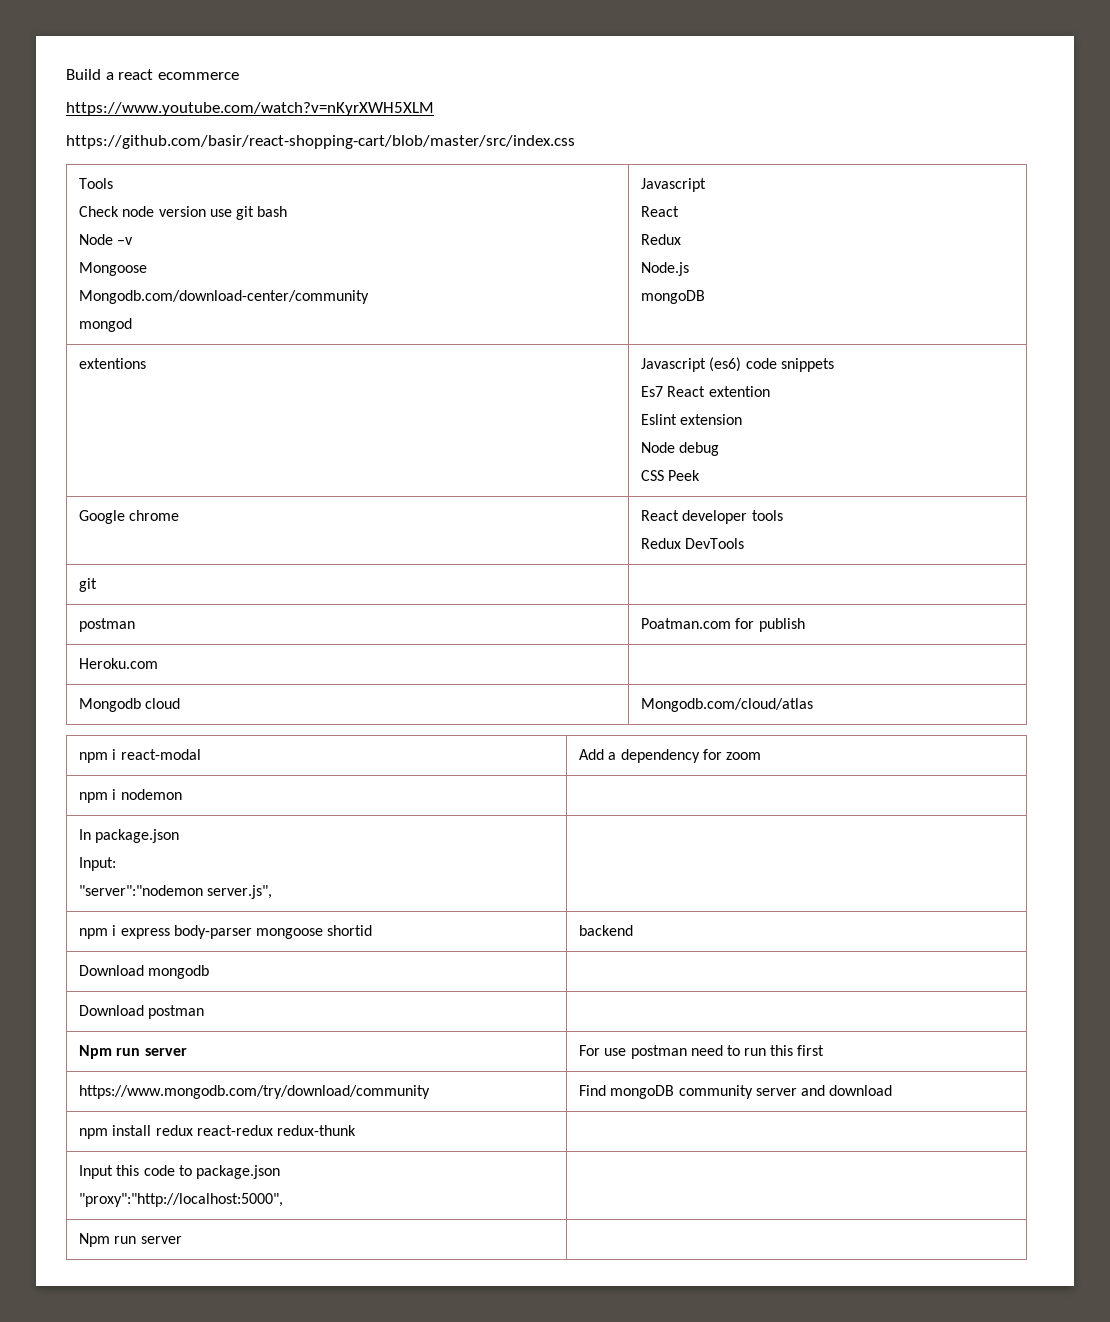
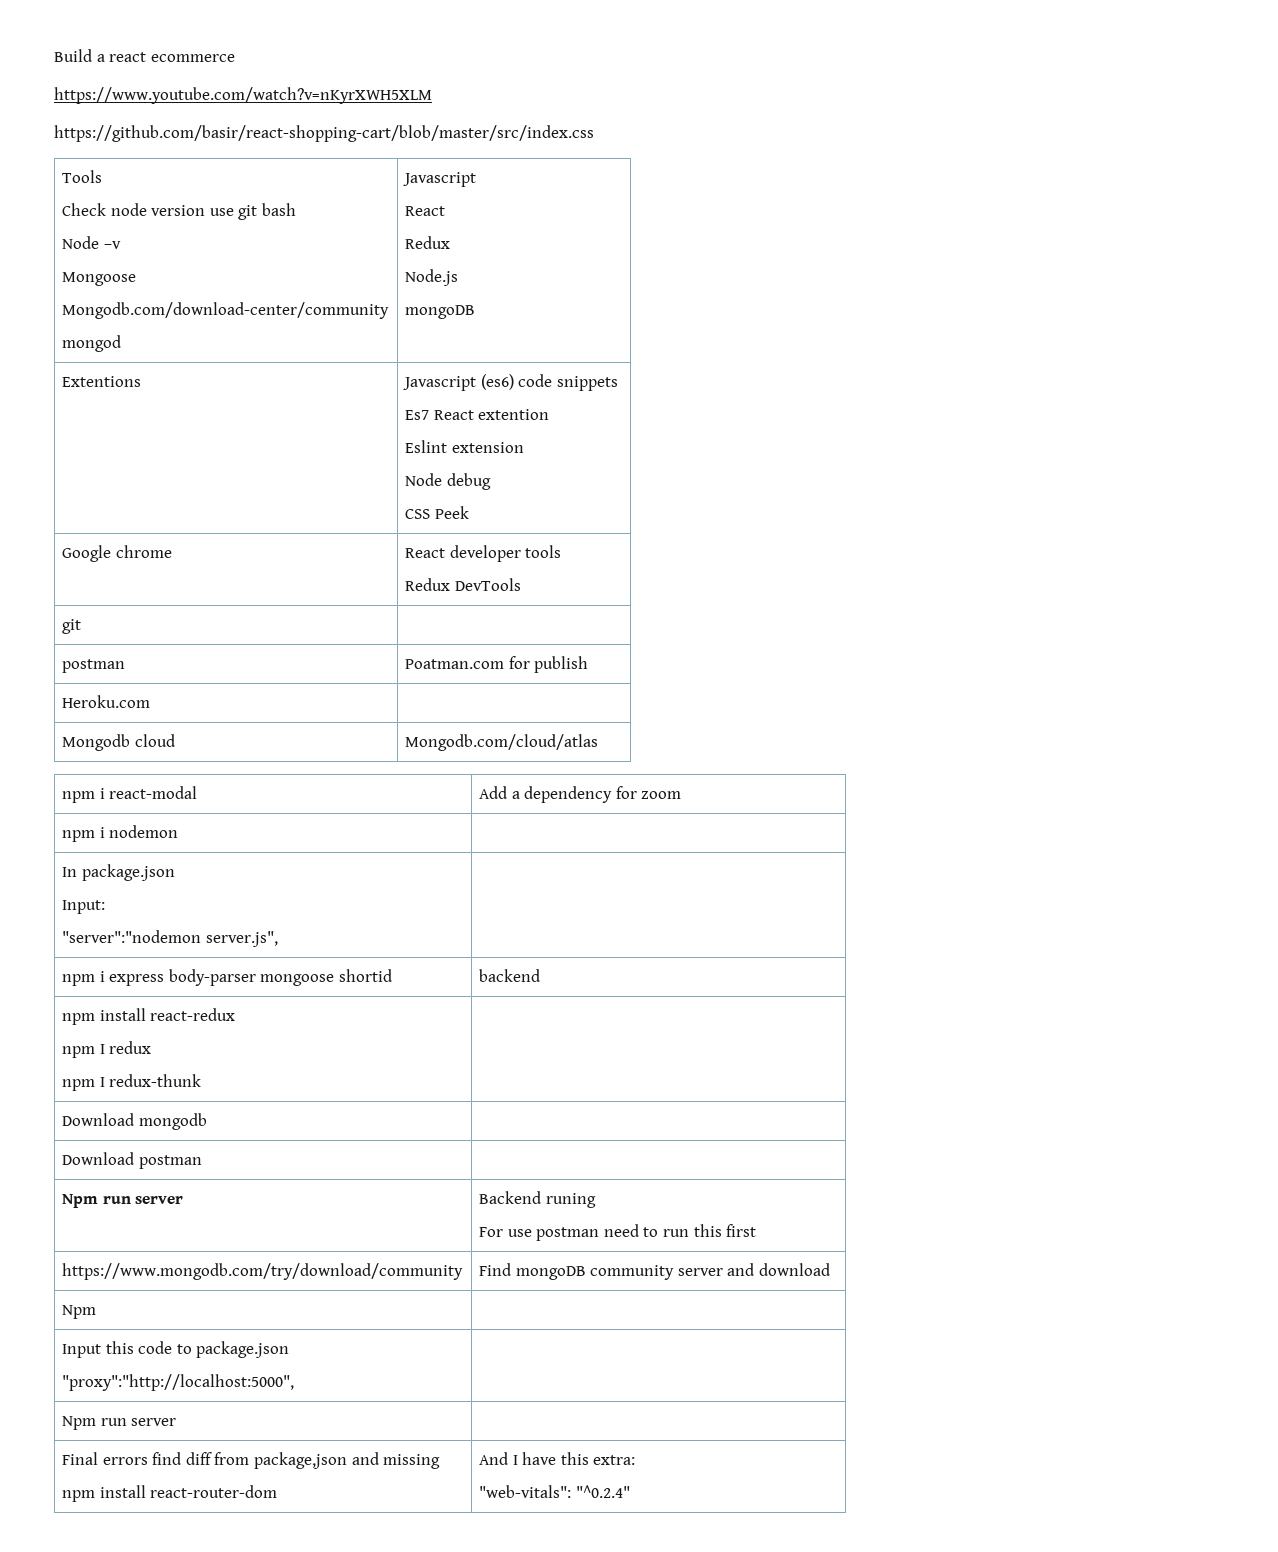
[79,358,147,369] extentions -> [62,376,142,387] Extentions
(634, 930) none -> [62,1008,236,1025] [62,1041,152,1058] [62,1074,202,1091] // npm install react-redux // npm I redux // npm I redux-thunk |
(187, 1052) none -> [479,1191,596,1208] Backend runing //
[79,1125,356,1139] npm install redux react-redux redux-thunk -> [62,1305,97,1319] Npm
(182, 1240) none -> [62,1452,441,1469] [62,1485,278,1502] [479,1452,636,1465] [479,1485,630,1498] // Final errors find diff from package,json and missing // npm install react-router-dom | And I have this extra: // "web-vitals": "^0.2.4"

